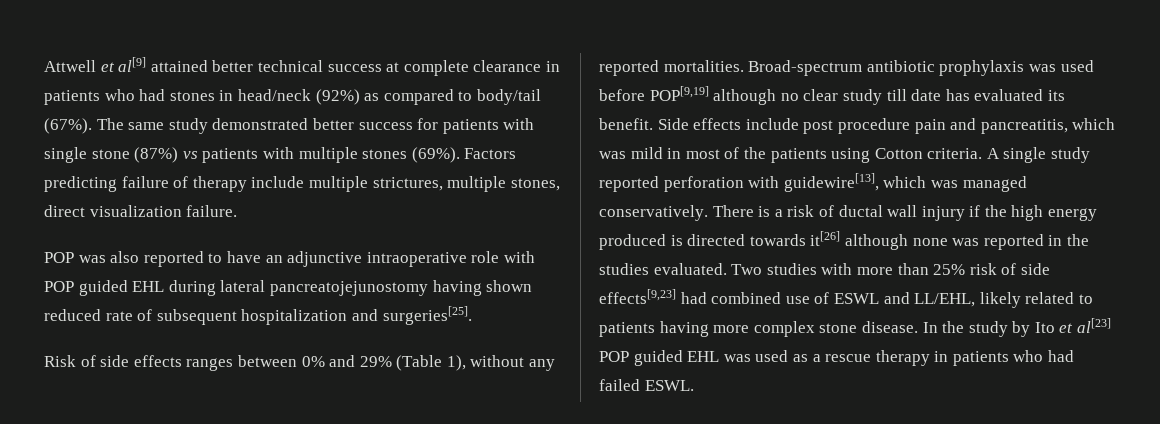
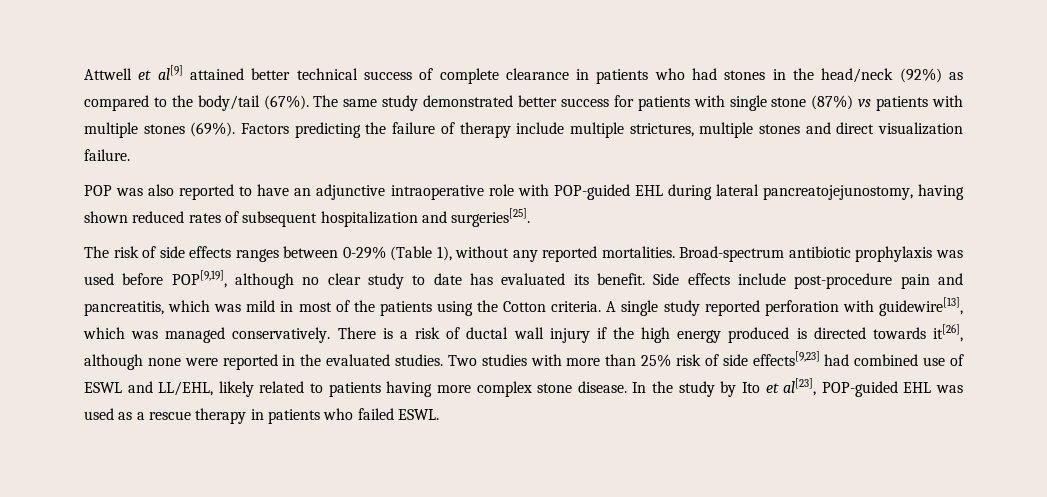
[386,62,400,72] at -> [419,68,434,80] of
(234, 95) none -> [793,68,815,80] the
(473, 96) none -> [171,95,193,107] the
(117, 184) none -> [365,122,387,134] the
[510,178,560,191] stones, -> [758,122,831,134] stones and
[44,280,128,296] POP guided -> [553,184,630,200] POP-guided
[269,281,428,296] pancreatojejunostomy -> [762,185,913,200] pancreatojejunostomy,
[105,311,133,321] rate -> [188,213,221,223] rates
[44,355,76,367] Risk -> [84,246,139,258] The risk
[301,355,392,367] 0% and 29% -> [342,246,386,259] 0-29%
[649,86,709,101] POP[9,19] -> [171,270,227,288] POP[9,19],
[886,89,907,101] till -> [412,275,426,285] to
[803,118,910,134] post procedure -> [794,273,893,289] post-procedure
(871, 155) none -> [477,300,499,312] the
[810,231,841,246] it[26] -> [932,324,963,342] it[26],
[952,238,980,246] was -> [184,358,218,366] were
[599,263,727,275] studies evaluated. -> [326,354,443,366] evaluated studies.
[1077,318,1112,333] [599,350,683,366] al[23] POP guided -> [783,378,898,397] al[23], POP-guided
[1048,350,1075,362] had -> (354, 414) none

